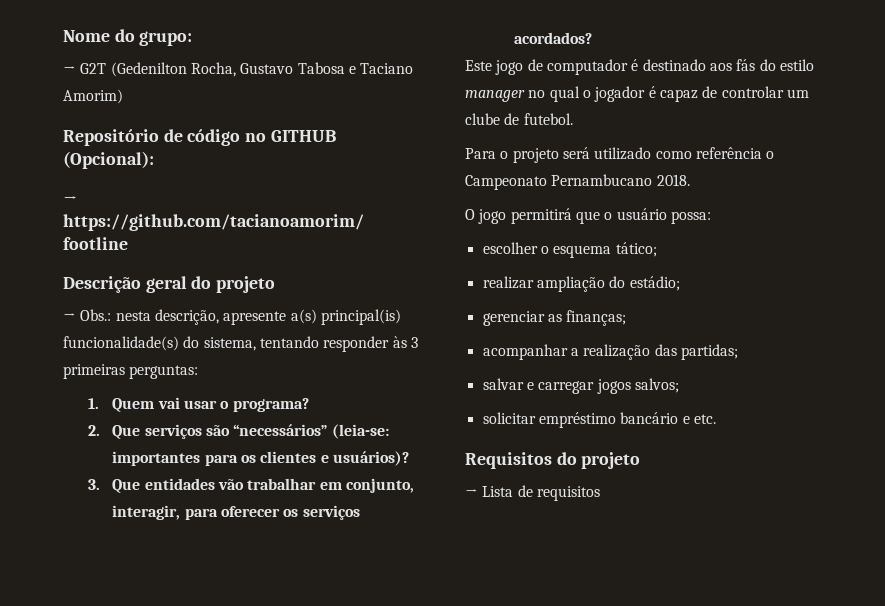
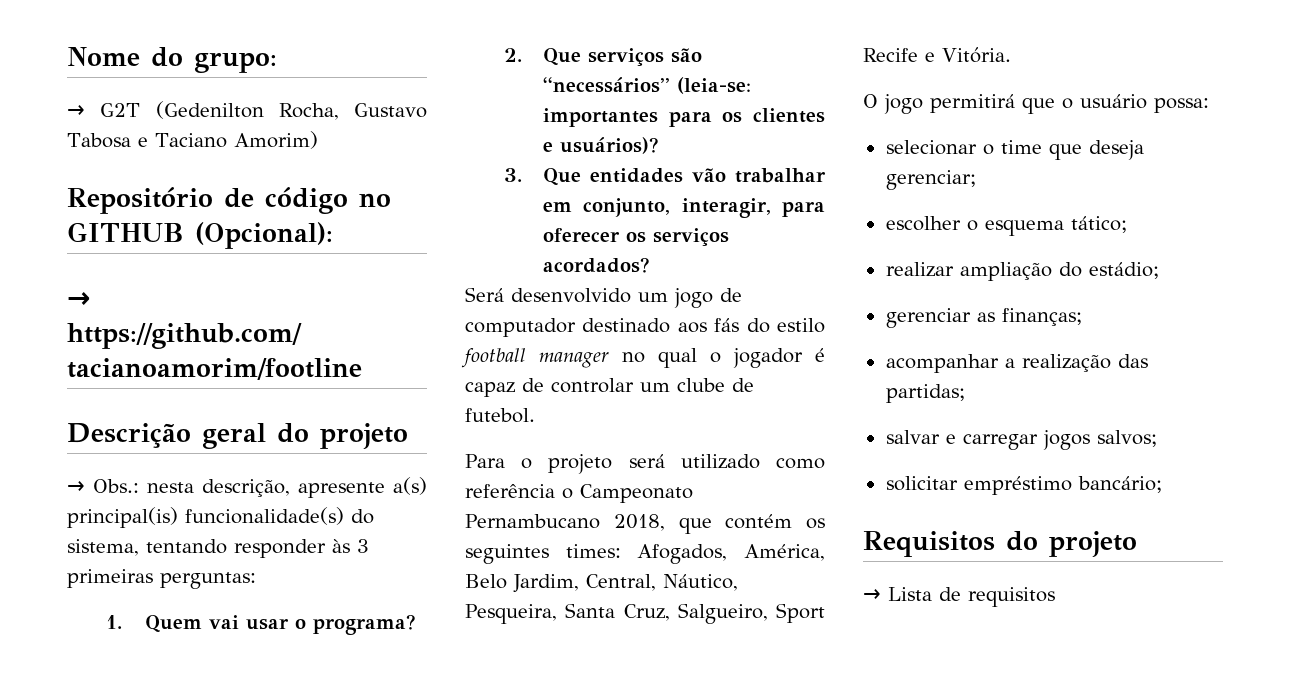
[465,60,492,71] Este -> [465,287,668,303] Será desenvolvido um
[631,59,639,71] é -> (576, 327) none
(814, 65) none -> [461,348,526,368] football
[656,174,690,186] 2018. -> [613,514,825,534] [465,544,825,564] [465,574,738,593] [465,603,825,624] [863,47,1011,63] 2018, que contém os seguintes times: Afogados, América, Belo Jardim, Central, Náutico, Pesqueira, Santa Cruz, Salgueiro, Sport Recife e Vitória.
(711, 217) none -> [885,140,1144,160] [885,170,976,190] // selecionar o time que deseja gerenciar;
[620,412,716,424] bancário e etc. -> [1077,476,1162,493] bancário;

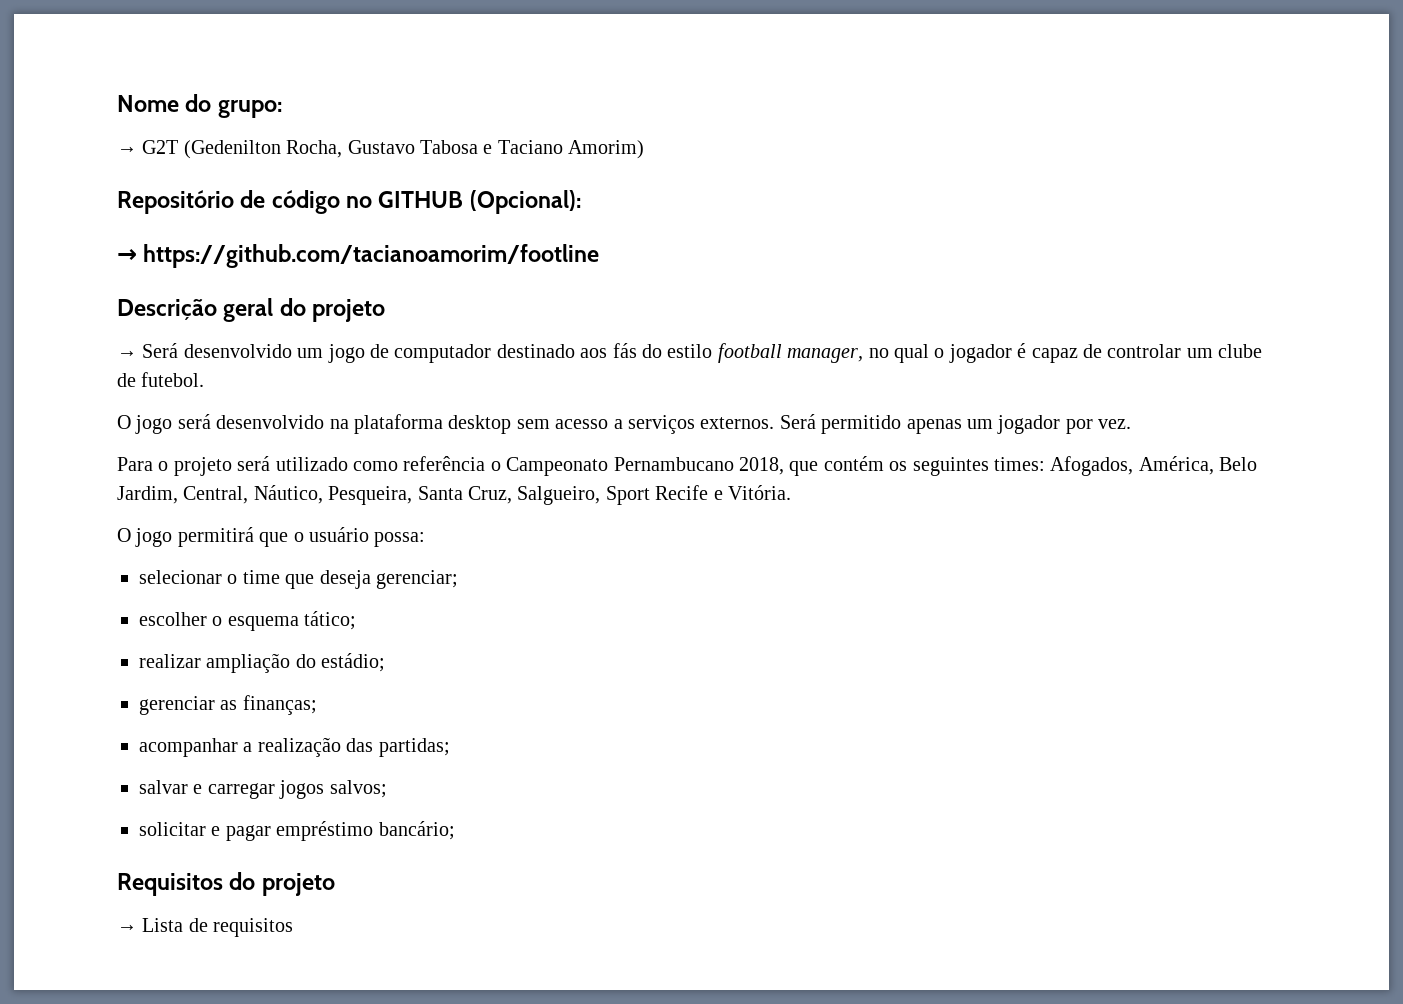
[93,477,427,498] [67,507,374,528] [67,539,369,558] [67,569,256,589] [105,614,416,635] [503,48,702,66] [542,77,751,94] [542,108,825,127] [542,137,659,154] [503,168,826,186] [542,198,825,218] [542,228,729,246] [542,257,650,273] Obs.: nesta descrição, apresente a(s) principal(is) funcionalidade(s) do sistema, tentando responder às 3 primeiras perguntas: // 1. Quem vai usar o programa? // 2. Que serviços são “necessários” (leia-se: importantes para os clientes e usuários)? // 3. Que entidades vão trabalhar em conjunto, interagir, para oferecer os serviços acordados? // -> (137, 354) none
[539,352,609,368] manager -> [787,348,864,363] manager,
(535, 415) none -> [117,414,1132,434] // O jogo será desenvolvido na plataforma desktop sem acesso a serviços externos. Será permitido apenas um jogador por vez.
(958, 483) none -> [211,825,271,841] e pagar

